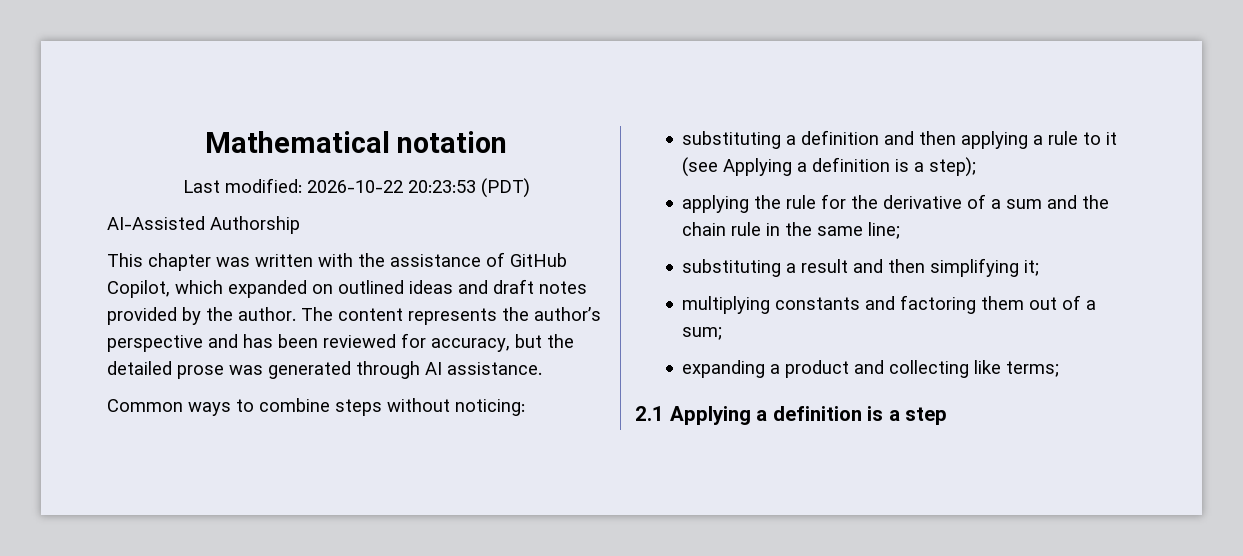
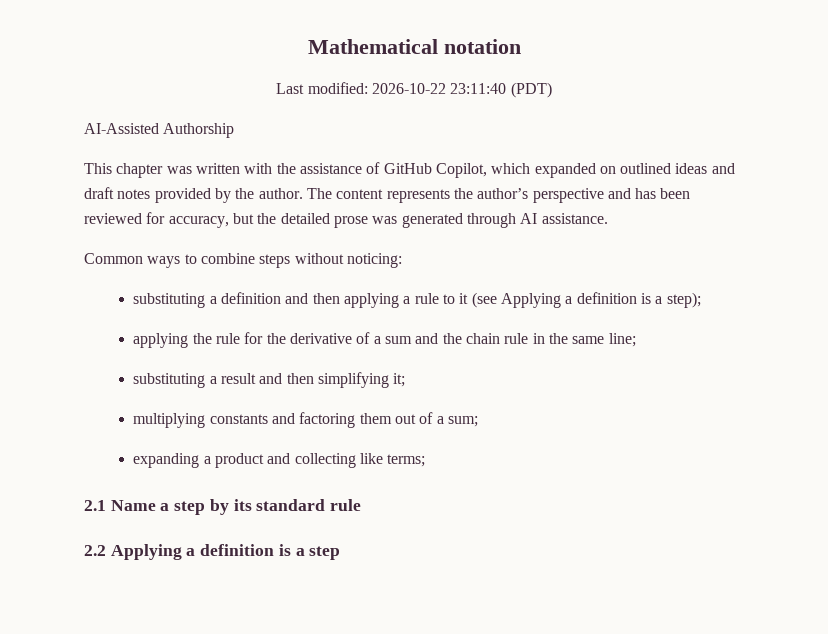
[407,180,476,193] 20:23:53 -> [450,83,507,94] 23:11:40
(664, 413) none -> [110,499,362,515] [84,545,106,556] Name a step by its standard rule // 2.2

